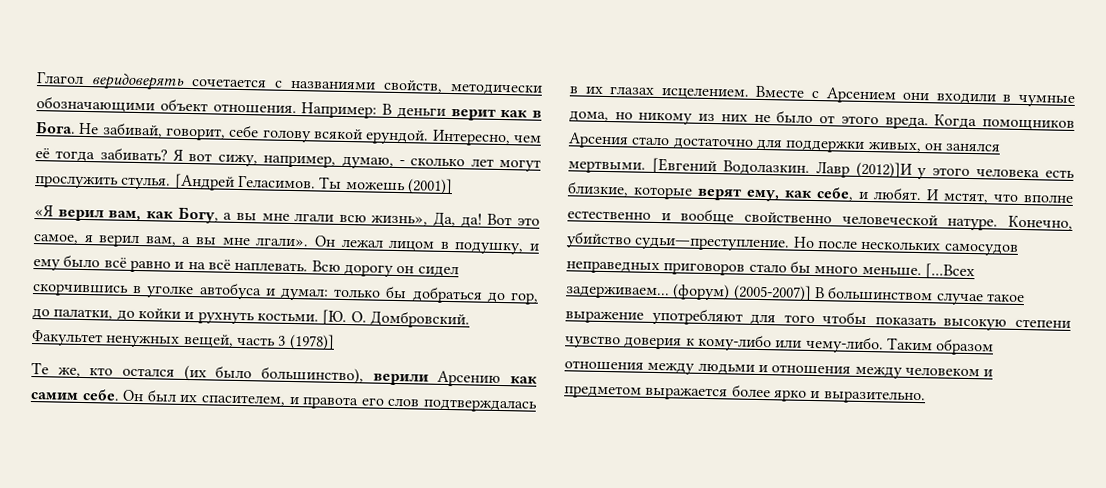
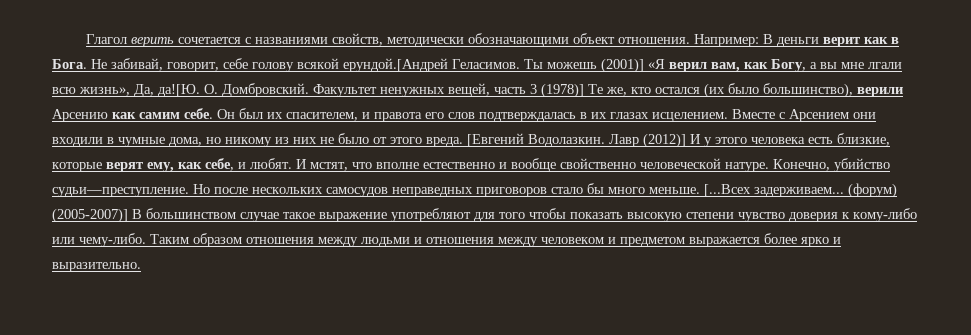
[91,72,185,91] веридоверять -> [131,37,175,47] верить
[365,129,542,147] [35,147,542,172] [34,173,235,191] ерундой. Интересно, чем её тогда забивать? Я вот сижу, например, думаю, - сколько лет могут прослужить стулья. [Андрей -> [343,58,448,72] ерундой.[Андрей
(453, 187) // -> (644, 65) none
[460,213,541,228] [33,234,541,255] [33,254,459,278] [32,282,539,305] [32,308,348,326] да! Вот это самое, я верил вам, а вы мне лгали». Он лежал лицом в подушку, и ему было всё равно и на всё наплевать. Всю дорогу он сидел скорчившись в уголке автобуса и думал: только бы добраться до гор, до палатки, до койки и рухнуть костьми. [Ю. -> [158,84,200,97] да![Ю.
(335, 342) // -> (584, 90) none
[934,114,1075,131] [568,132,1002,153] [568,160,646,174] Когда помощников Арсения стало достаточно для поддержки живых, он занялся мертвыми. -> (463, 142) none
[855,161,913,179] (2012)]И -> [643,133,701,148] (2012)] И

